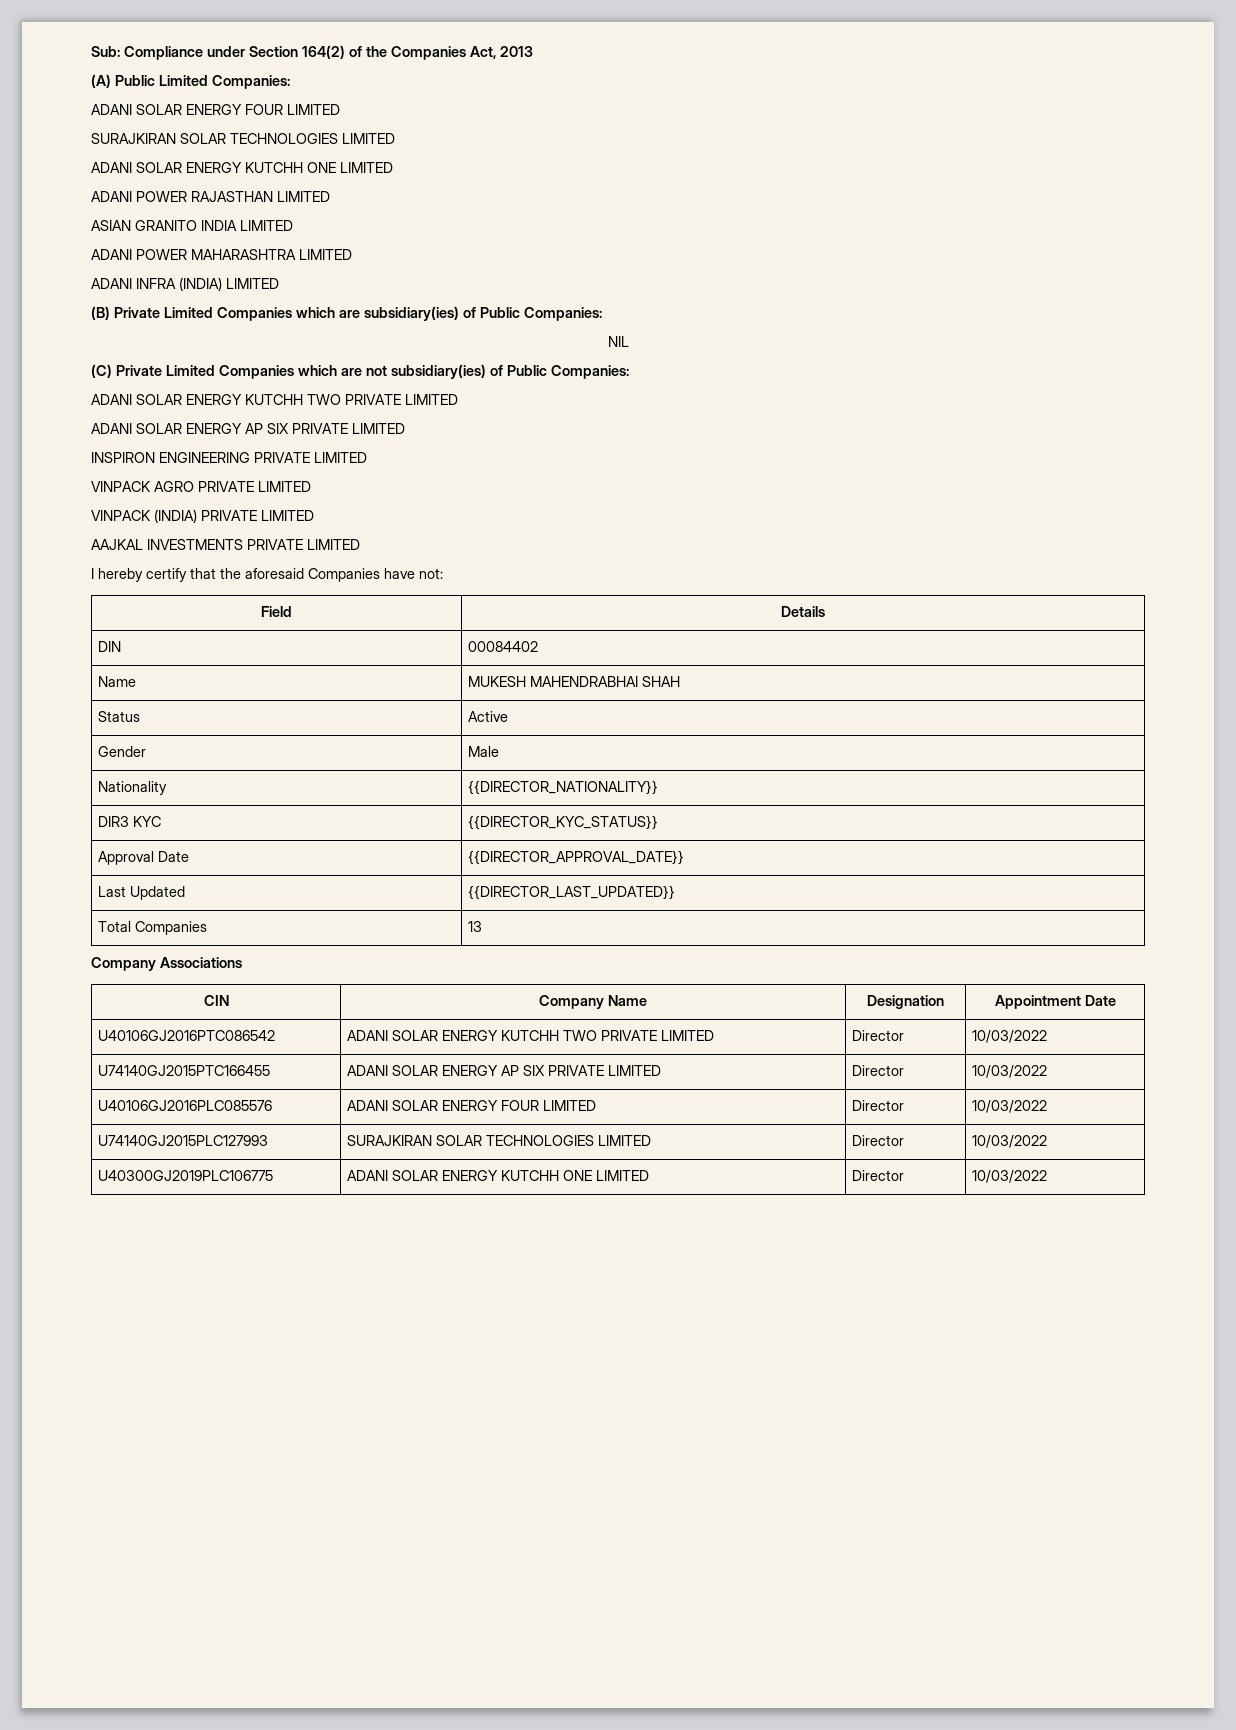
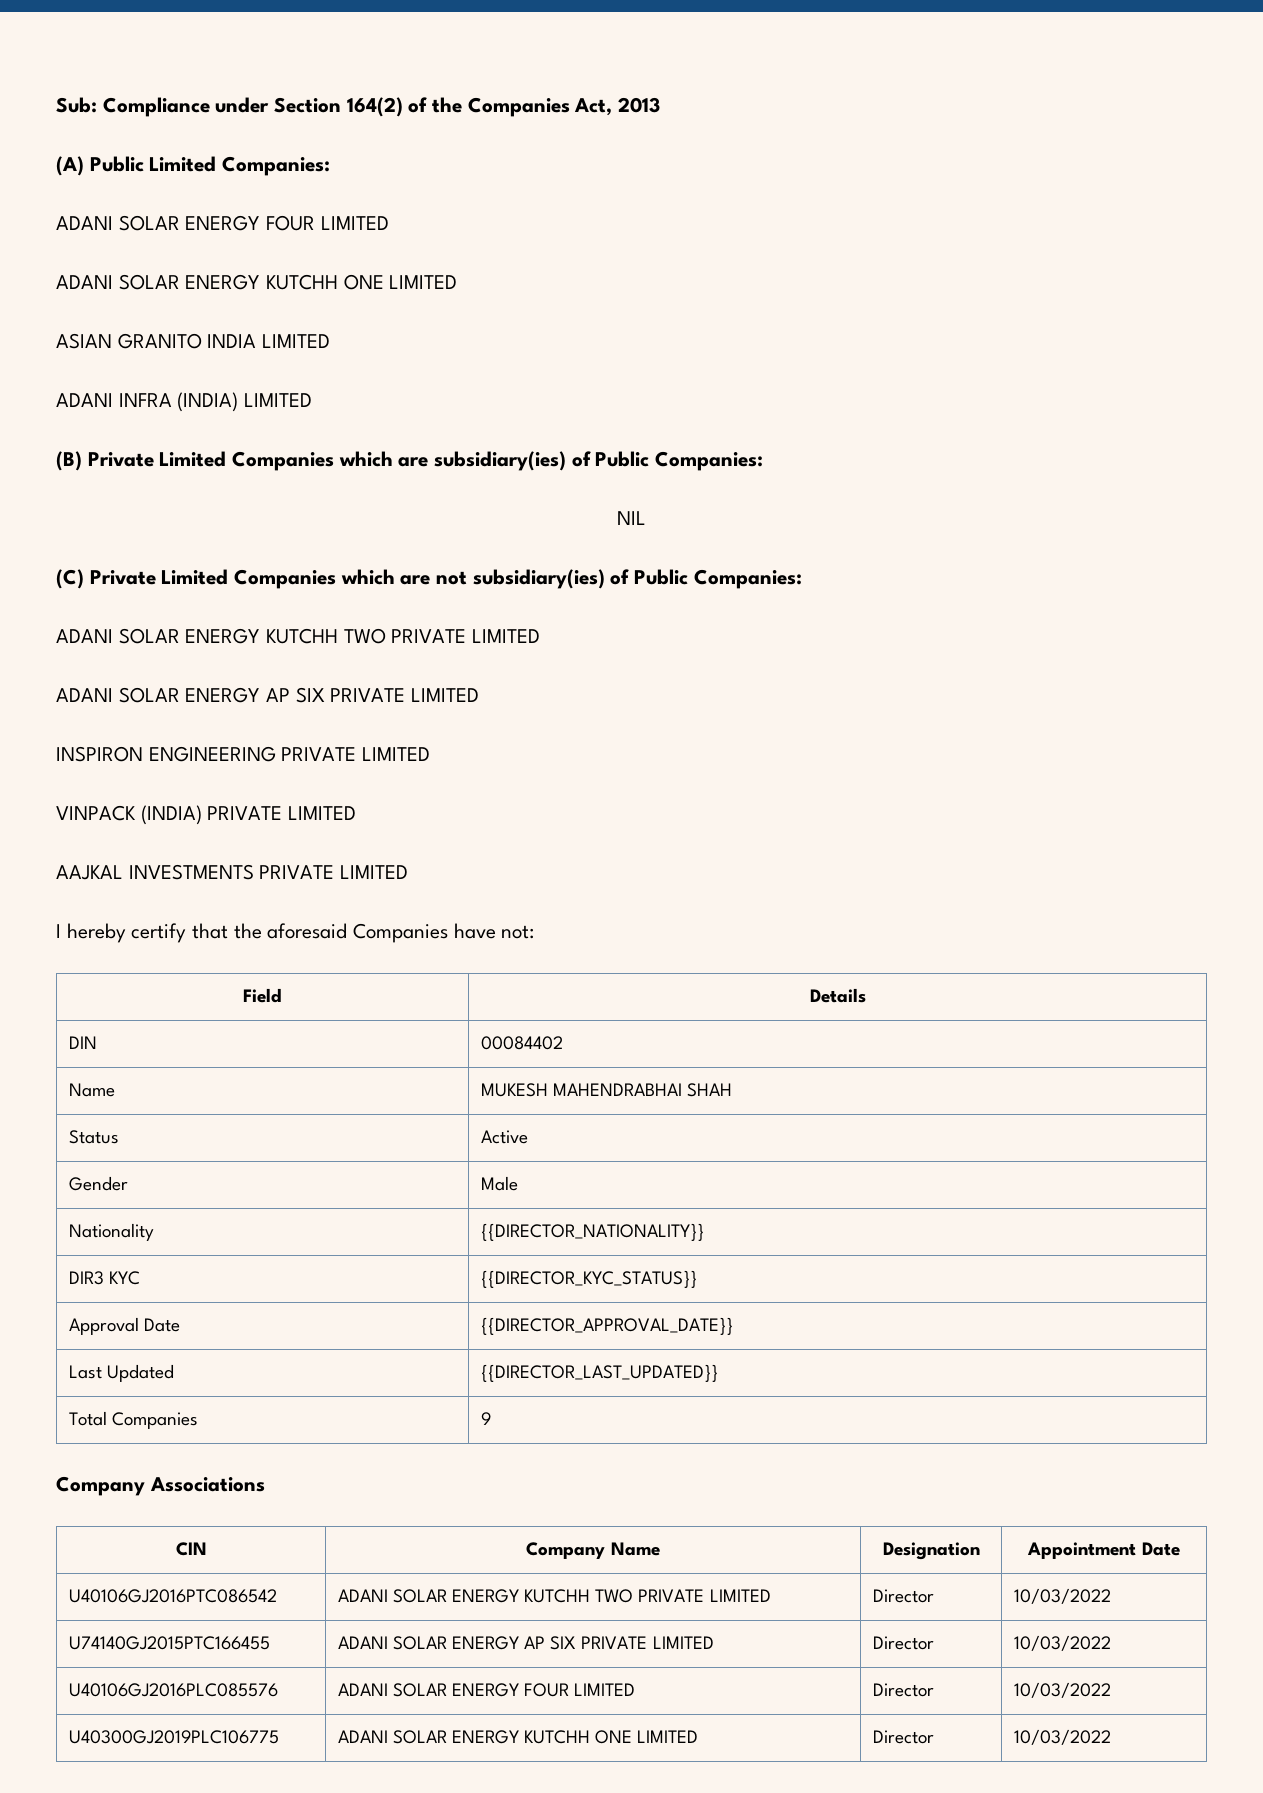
[91,133,395,144] [91,162,393,173] [91,191,330,202] // SURAJKIRAN SOLAR TECHNOLOGIES LIMITED // ADANI SOLAR ENERGY KUTCHH ONE LIMITED // ADANI POWER RAJASTHAN LIMITED -> [56,274,458,290] // ADANI SOLAR ENERGY KUTCHH ONE LIMITED
[91,249,352,260] // ADANI POWER MAHARASHTRA LIMITED -> (331, 341) none
[91,481,311,492] // VINPACK AGRO PRIVATE LIMITED -> (431, 754) none
[468,921,483,932] 13 -> [480,1412,491,1425] 9
[98,1135,269,1146] [347,1135,652,1146] [852,1135,905,1146] [972,1135,1048,1148] // U74140GJ2015PLC127993 | SURAJKIRAN SOLAR TECHNOLOGIES LIMITED | Director | 10/03/2022 -> (1111, 1690) none

